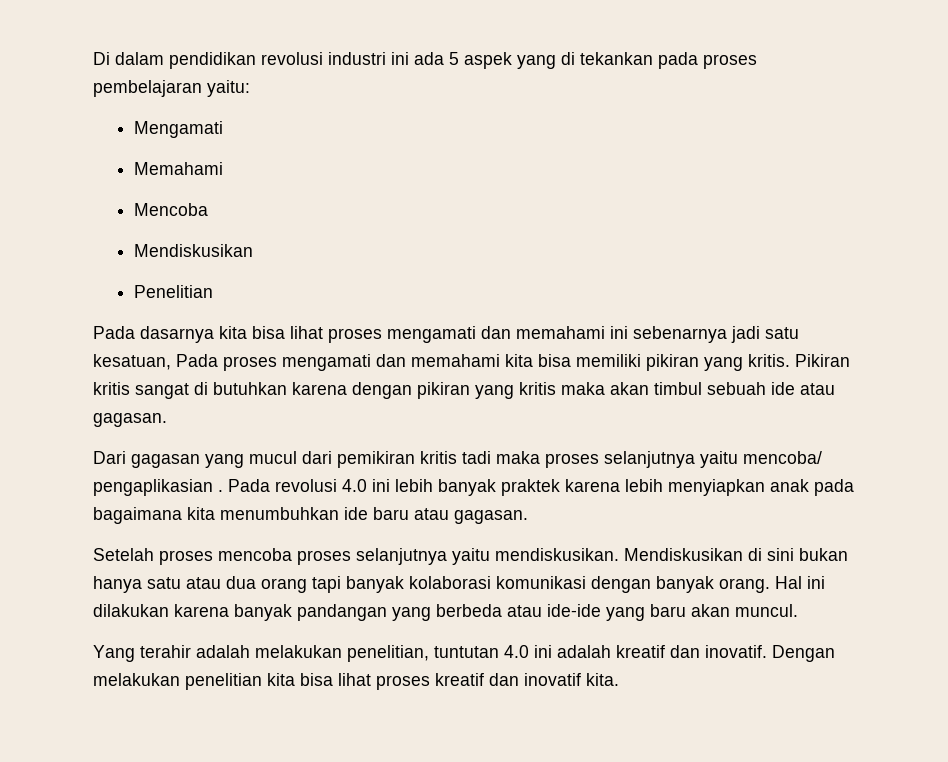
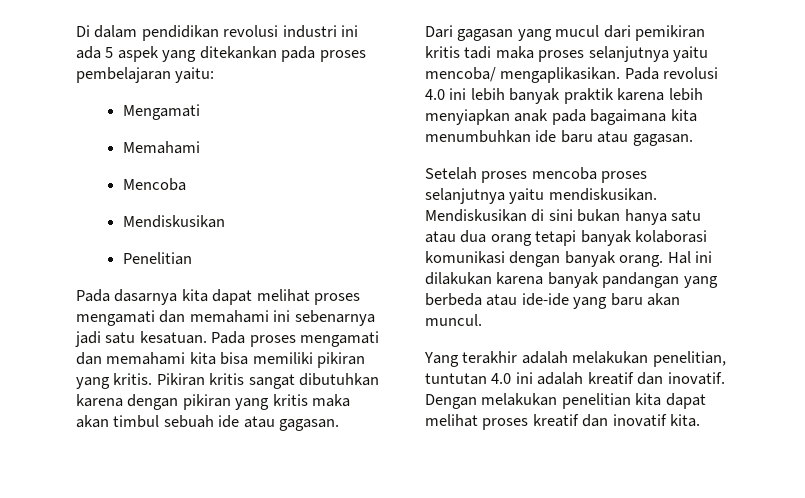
[561,52,653,65] di tekankan -> [199,46,277,59] ditekankan
[252,326,323,339] bisa lihat -> [212,289,310,305] dapat melihat
[93,354,171,370] kesatuan, -> [139,331,207,344] kesatuan.
[194,382,287,395] di butuhkan -> [299,373,380,386] dibutuhkan
[93,479,223,496] pengaplikasian . -> [500,67,621,83] mengaplikasikan.
[501,479,560,496] praktek -> [563,88,614,104] praktik
[312,576,341,593] tapi -> [535,230,577,246] tetapi
[140,645,191,658] terahir -> [462,351,518,364] terakhir
[300,673,371,686] bisa lihat -> [665,393,706,409] [425,414,478,427] dapat melihat

